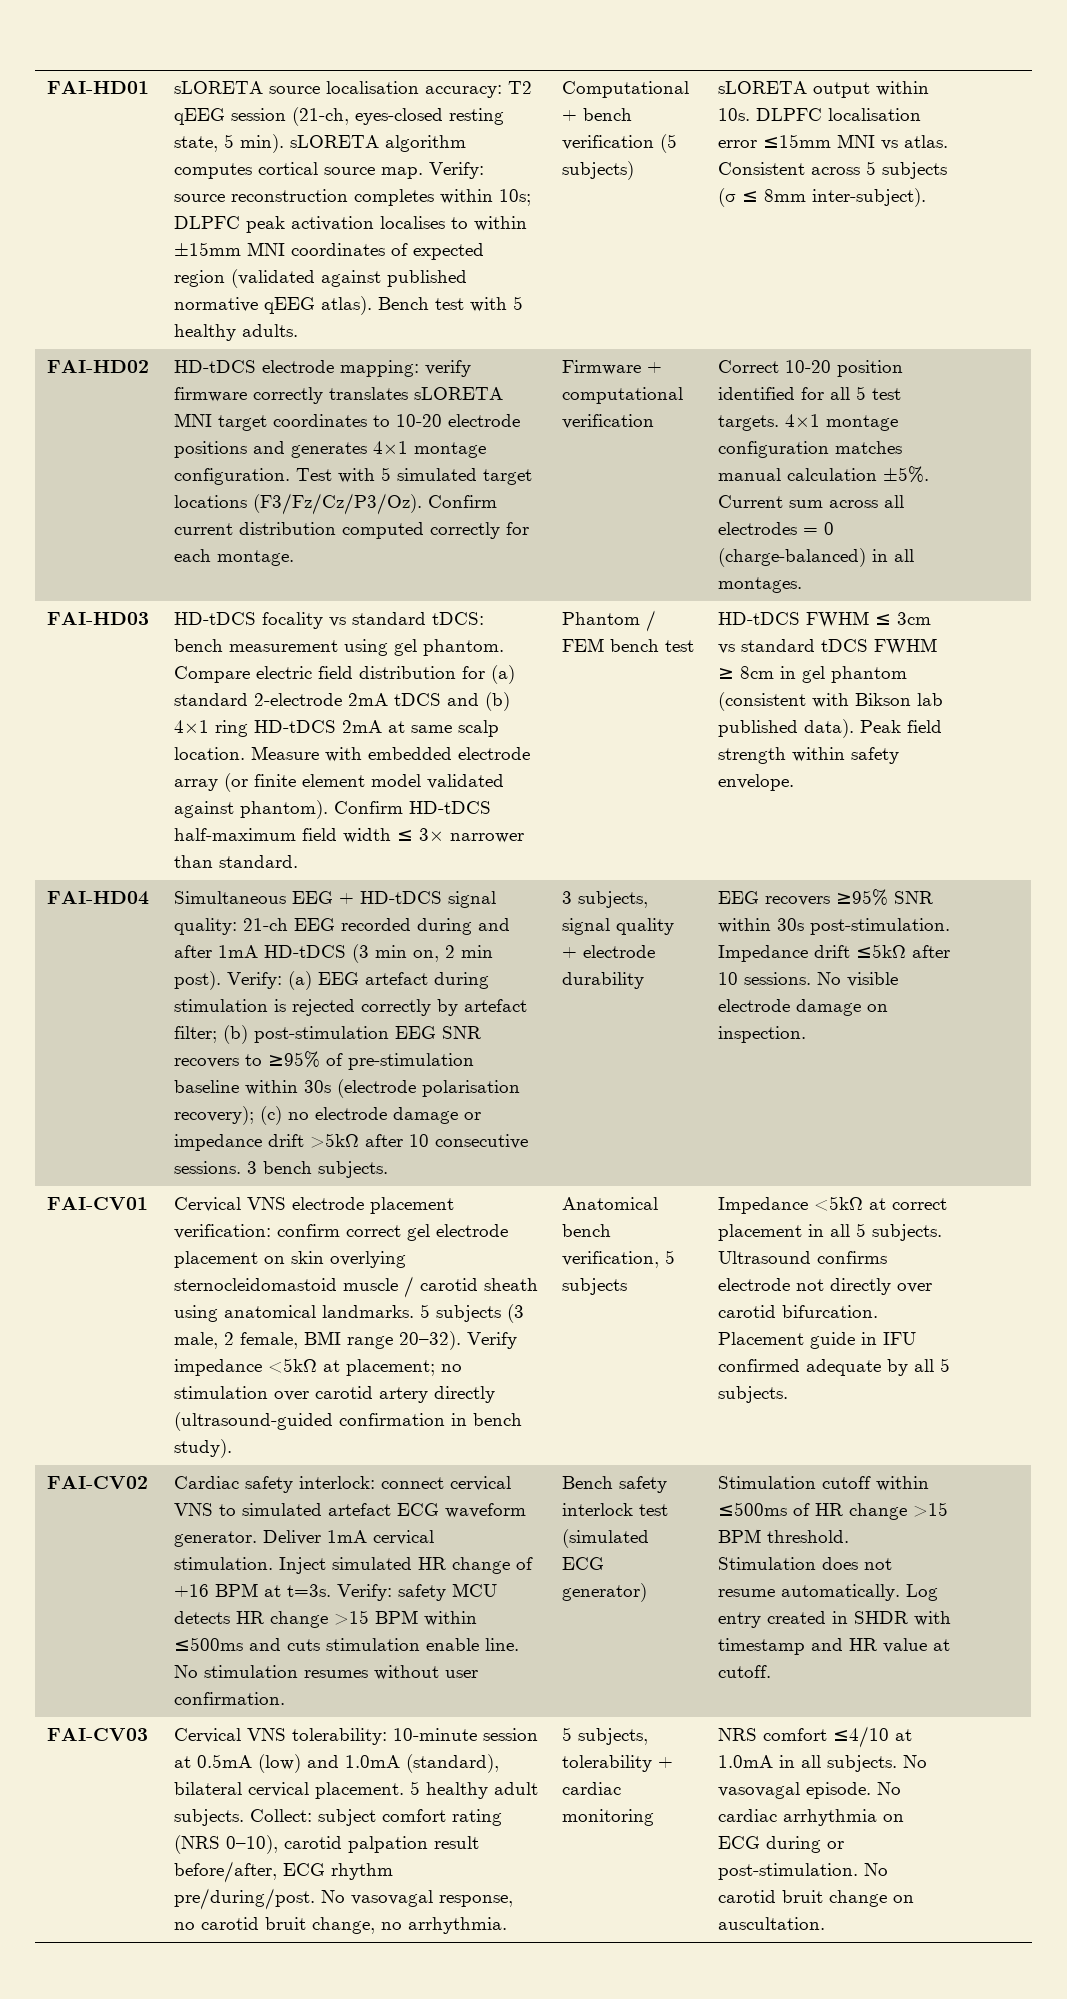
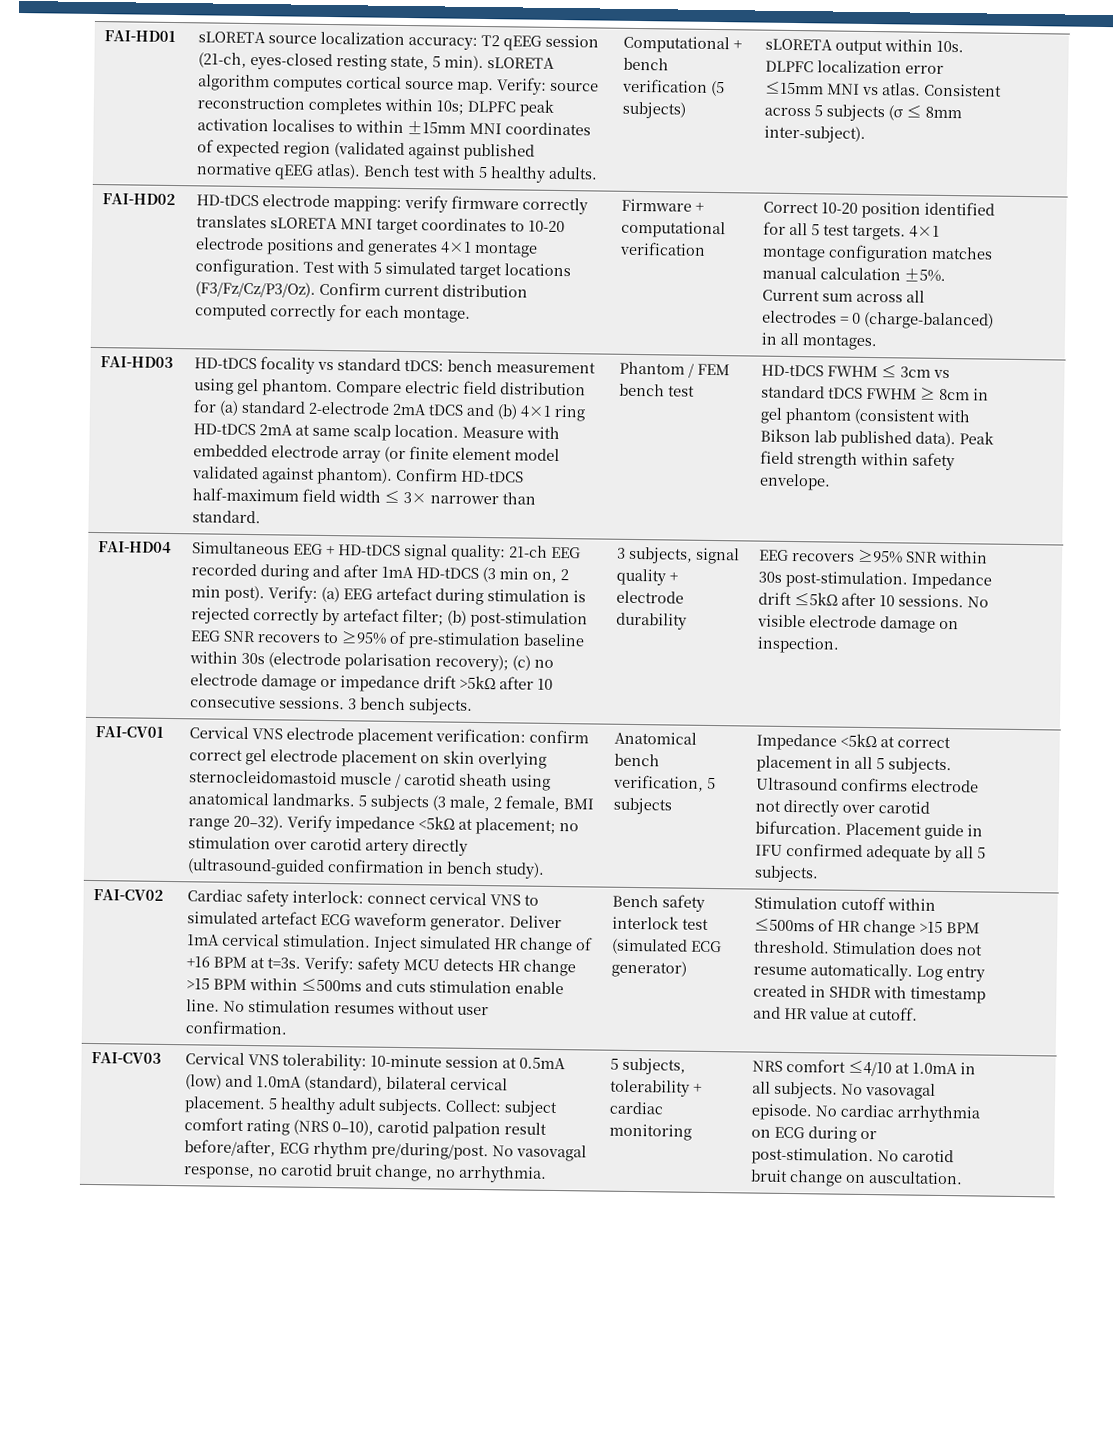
[326,81,420,94] localisation -> [320,31,406,45] localization
[828,108,922,121] localisation -> [817,60,903,74] localization

